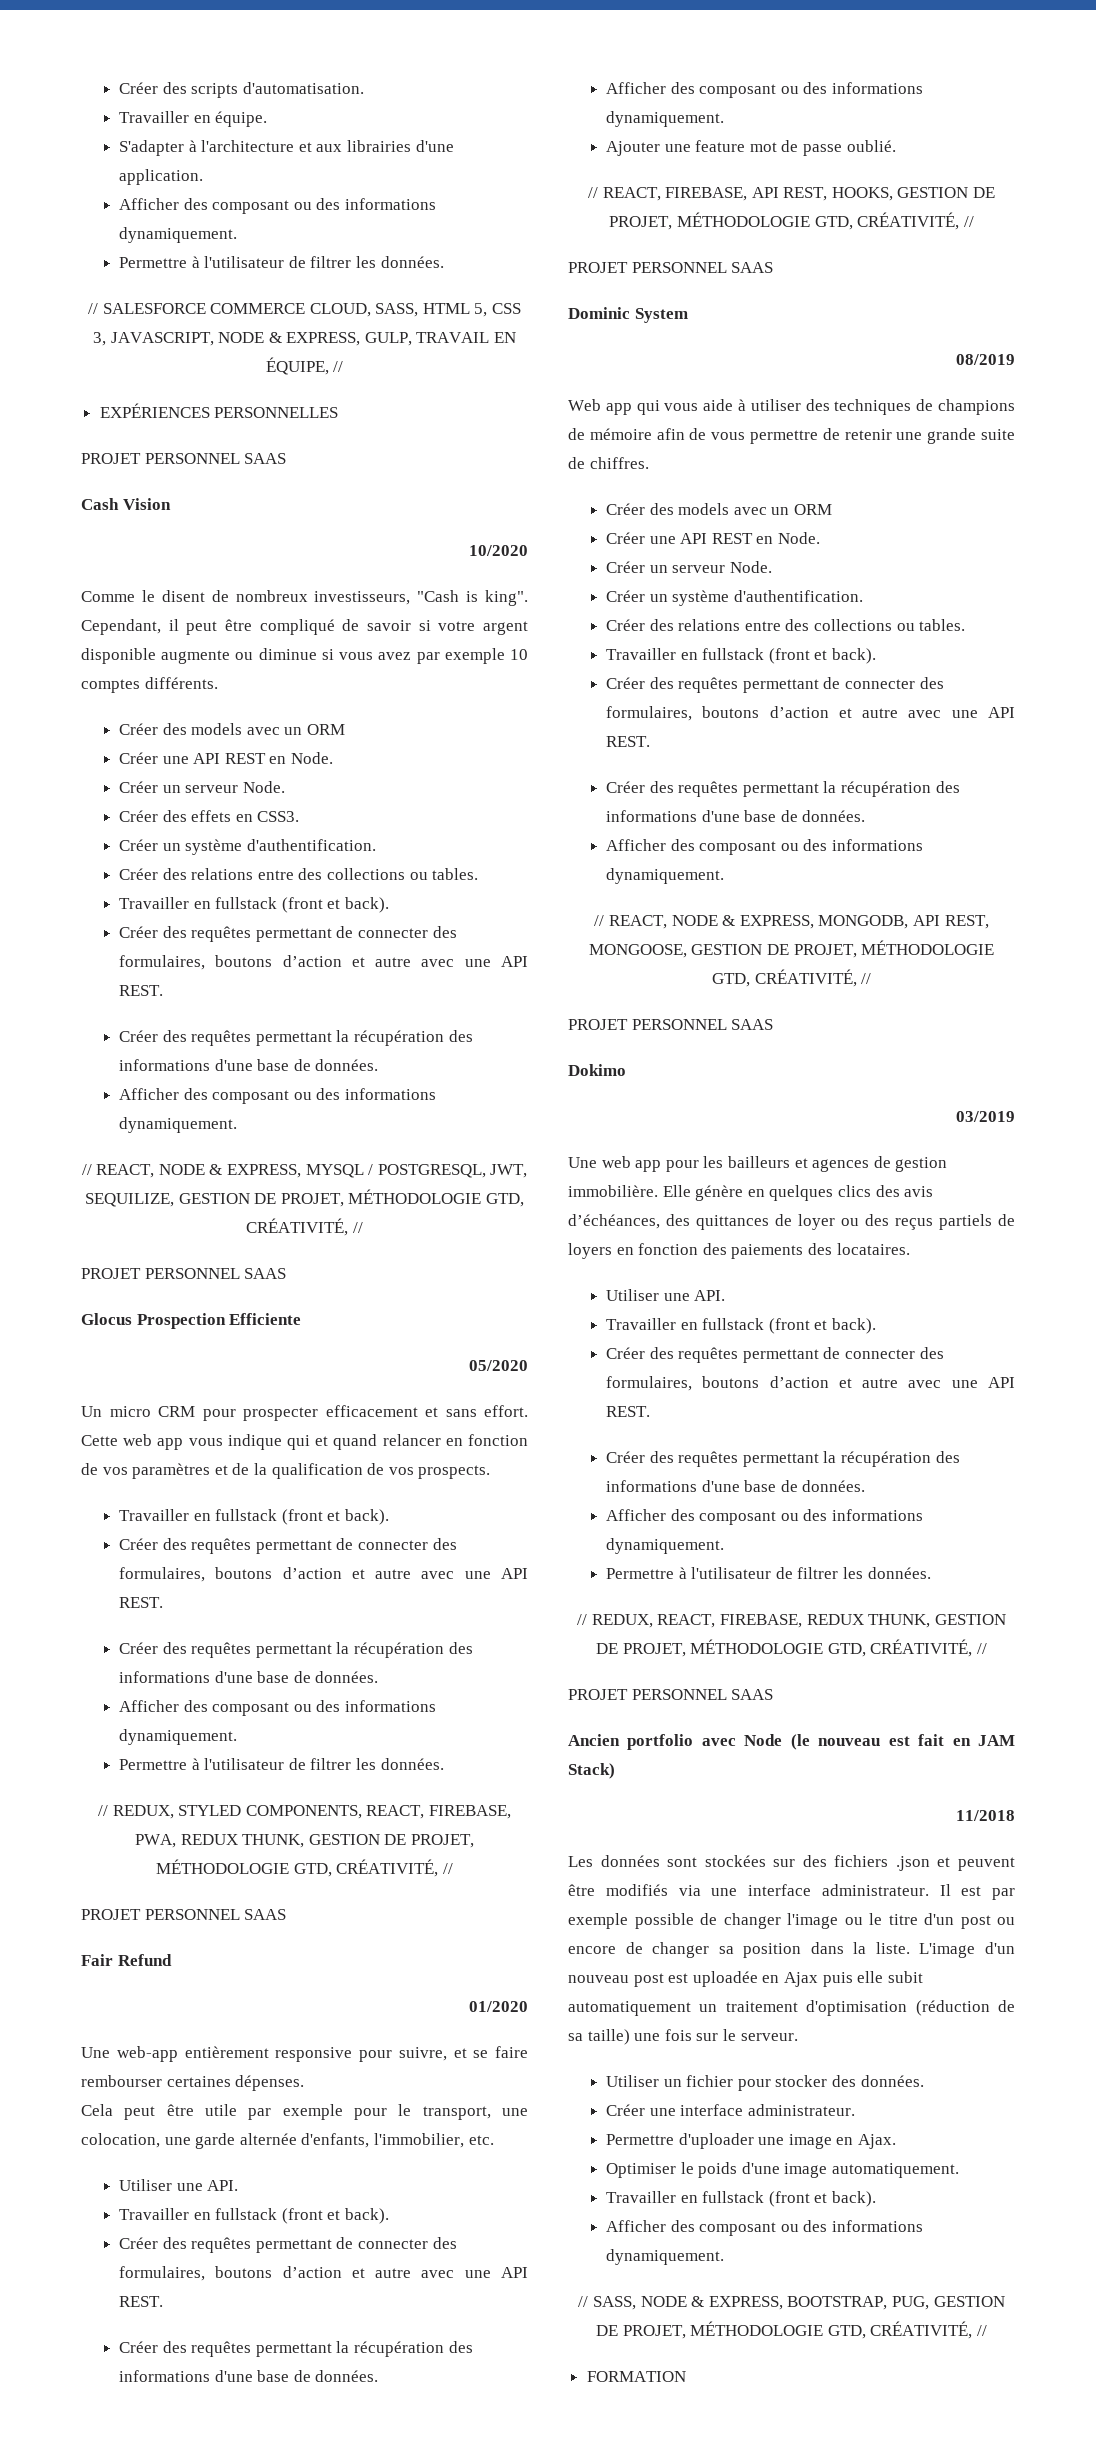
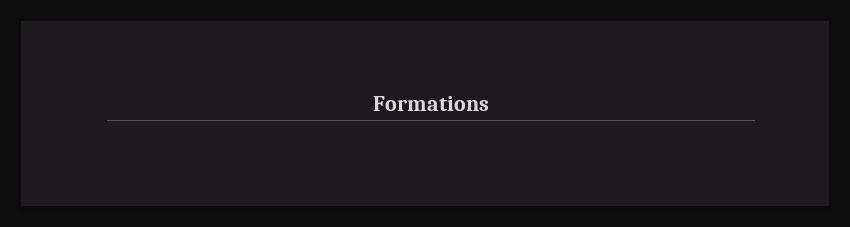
[119,82,364,98] [119,111,268,127] [119,140,454,156] [119,169,204,185] [119,198,437,214] [119,227,238,243] [119,256,444,268] [87,303,522,317] [92,332,517,346] [265,357,344,375] [99,403,339,418] [81,453,287,464] [81,498,171,510] [469,545,528,556] [81,590,528,606] [81,619,528,635] [81,648,528,664] [81,677,218,693] [119,723,346,735] [119,752,334,764] [119,781,285,793] [119,810,300,822] [119,839,376,855] [119,868,479,880] [119,897,390,913] [119,926,457,942] [119,955,528,970] [119,985,164,996] [119,1030,473,1046] [119,1059,379,1071] [119,1088,437,1104] [119,1117,238,1133] [81,1164,528,1178] [85,1189,524,1207] [246,1218,363,1236] [81,1268,287,1279] [81,1313,302,1329] [469,1360,528,1371] [81,1405,528,1421] [81,1434,528,1450] [81,1463,491,1479] [119,1509,390,1525] [119,1538,457,1554] [119,1567,528,1582] [119,1597,164,1608] [119,1642,473,1658] [119,1671,379,1683] [119,1700,437,1716] [119,1729,238,1745] [119,1758,444,1770] [98,1805,511,1819] [135,1834,474,1848] [156,1859,453,1877] [81,1909,287,1920] [81,1954,172,1966] [469,2001,528,2012] [81,2046,528,2062] [81,2075,305,2091] [81,2104,528,2120] [81,2133,494,2149] [119,2179,239,2191] [119,2208,390,2224] [119,2237,457,2253] [119,2266,528,2281] [119,2296,164,2307] [119,2341,473,2357] [119,2370,379,2382] [606,82,924,98] [606,111,725,127] [606,140,896,156] [587,187,996,201] [609,212,974,230] [568,262,774,273] [568,307,688,323] [956,354,1015,365] [568,399,1015,415] [568,428,1015,444] [568,457,649,469] [606,503,833,515] [606,532,821,544] [606,561,772,573] [606,590,863,606] [606,619,966,631] [606,648,877,664] [606,677,944,693] [606,706,1015,721] [606,736,651,747] [606,781,960,797] [606,810,866,822] [606,839,924,855] [606,868,725,884] [594,915,989,929] [588,940,995,958] [711,969,872,987] [568,1019,774,1030] [568,1064,626,1076] [956,1111,1015,1122] [568,1156,948,1172] [568,1185,934,1201] [568,1214,1015,1230] [568,1243,910,1259] [606,1289,726,1301] [606,1318,877,1334] [606,1347,944,1363] [606,1376,1015,1391] [606,1406,651,1417] [606,1451,960,1467] [606,1480,866,1492] [606,1509,924,1525] [606,1538,725,1554] [606,1567,931,1579] [577,1614,1006,1628] [596,1639,987,1657] [568,1689,774,1700] [568,1734,1016,1750] [568,1763,615,1779] [956,1810,1015,1821] [568,1855,1015,1871] [568,1884,1015,1900] [568,1913,1015,1929] [568,1942,1015,1958] [568,1971,923,1987] [568,2000,1015,2016] [568,2029,798,2045] [606,2075,924,2091] [606,2104,855,2116] [606,2133,897,2149] [606,2162,960,2178] [606,2191,877,2207] [606,2220,924,2236] [606,2249,725,2265] [578,2296,1005,2310] [596,2321,987,2339] [586,2371,686,2382] Créer des scripts d'automatisation. // Travailler en équipe. // S'adapter à l'architecture et aux librairies d'une application. // Afficher des composant ou des informations dynamiquement. // Permettre à l'utilisateur de filtrer les données. // // SALESFORCE COMMERCE CLOUD, SASS, HTML 5, CSS 3, JAVASCRIPT, NODE & EXPRESS, GULP, TRAVAIL EN ÉQUIPE, // // EXPÉRIENCES PERSONNELLES // PROJET PERSONNEL SAAS // Cash Vision // 10/2020 // Comme le disent de nombreux investisseurs, "Cash is king". Cependant, il peut être compliqué de savoir si votre argent disponible augmente ou diminue si vous avez par exemple 10 comptes différents. // Créer des models avec un ORM // Créer une API REST en Node. // Créer un serveur Node. // Créer des effets en CSS3. // Créer un système d'authentification. // Créer des relations entre des collections ou tables. // Travailler en fullstack (front et back). // Créer des requêtes permettant de connecter des formulaires, boutons d’action et autre avec une API REST. // Créer des requêtes permettant la récupération des informations d'une base de données. // Afficher des composant ou des informations dynamiquement. // // REACT, NODE & EXPRESS, MYSQL / POSTGRESQL, JWT, SEQUILIZE, GESTION DE PROJET, MÉTHODOLOGIE GTD, CRÉATIVITÉ, // // PROJET PERSONNEL SAAS // Glocus Prospection Efficiente // 05/2020 // Un micro CRM pour prospecter efficacement et sans effort. Cette web app vous indique qui et quand relancer en fonction de vos paramètres et de la qualification de vos prospects. // Travailler en fullstack (front et back). // Créer des requêtes permettant de connecter des formulaires, boutons d’action et autre avec une API REST. // Créer des requêtes permettant la récupération des informations d'une base de données. // Afficher des composant ou des informations dynamiquement. // Permettre à l'utilisateur de filtrer les données. // // REDUX, STYLED COMPONENTS, REACT, FIREBASE, PWA, REDUX THUNK, GESTION DE PROJET, MÉTHODOLOGIE GTD, CRÉATIVITÉ, // // PROJET PERSONNEL SAAS // Fair Refund // 01/2020 // Une web-app entièrement responsive pour suivre, et se faire rembourser certaines dépenses. // Cela peut être utile par exemple pour le transport, une colocation, une garde alternée d'enfants, l'immobilier, etc. // Utiliser une API. // Travailler en fullstack (front et back). // Créer des requêtes permettant de connecter des formulaires, boutons d’action et autre avec une API REST. // Créer des requêtes permettant la récupération des informations d'une base de données. // Afficher des composant ou des informations dynamiquement. // Ajouter une feature mot de passe oublié. // // REACT, FIREBASE, API REST, HOOKS, GESTION DE PROJET, MÉTHODOLOGIE GTD, CRÉATIVITÉ, // // PROJET PERSONNEL SAAS // Dominic System // 08/2019 // Web app qui vous aide à utiliser des techniques de champions de mémoire afin de vous permettre de retenir une grande suite de chiffres. // Créer des models avec un ORM // Créer une API REST en Node. // Créer un serveur Node. // Créer un système d'authentification. // Créer des relations entre des collections ou tables. // Travailler en fullstack (front et back). // Créer des requêtes permettant de connecter des formulaires, boutons d’action et autre avec une API REST. // Créer des requêtes permettant la récupération des informations d'une base de données. // Afficher des composant ou des informations dynamiquement. // // REACT, NODE & EXPRESS, MONGODB, API REST, MONGOOSE, GESTION DE PROJET, MÉTHODOLOGIE GTD, CRÉATIVITÉ, // // PROJET PERSONNEL SAAS // Dokimo // 03/2019 // Une web app pour les bailleurs et agences de gestion immobilière. Elle génère en quelques clics des avis d’échéances, des quittances de loyer ou des reçus partiels de loyers en fonction des paiements des locataires. // Utiliser une API. // Travailler en fullstack (front et back). // Créer des requêtes permettant de connecter des formulaires, boutons d’action et autre avec une API REST. // Créer des requêtes permettant la récupération des informations d'une base de données. // Afficher des composant ou des informations dynamiquement. // Permettre à l'utilisateur de filtrer les données. // // REDUX, REACT, FIREBASE, REDUX THUNK, GESTION DE PROJET, MÉTHODOLOGIE GTD, CRÉATIVITÉ, // // PROJET PERSONNEL SAAS // Ancien portfolio avec Node (le nouveau est fait en JAM Stack) // 11/2018 // Les données sont stockées sur des fichiers .json et peuvent être modifiés via une interface administrateur. Il est par exemple possible de changer l'image ou le titre d'un post ou encore de changer sa position dans la liste. L'image d'un nouveau post est uploadée en Ajax puis elle subit automatiquement un traitement d'optimisation (réduction de sa taille) une fois sur le serveur. // Utiliser un fichier pour stocker des données. // Créer une interface administrateur. // Permettre d'uploader une image en Ajax. // Optimiser le poids d'une image automatiquement. // Travailler en fullstack (front et back). // Afficher des composant ou des informations dynamiquement. // // SASS, NODE & EXPRESS, BOOTSTRAP, PUG, GESTION DE PROJET, MÉTHODOLOGIE GTD, CRÉATIVITÉ, // // FORMATION -> [373,96,489,111] Formations

